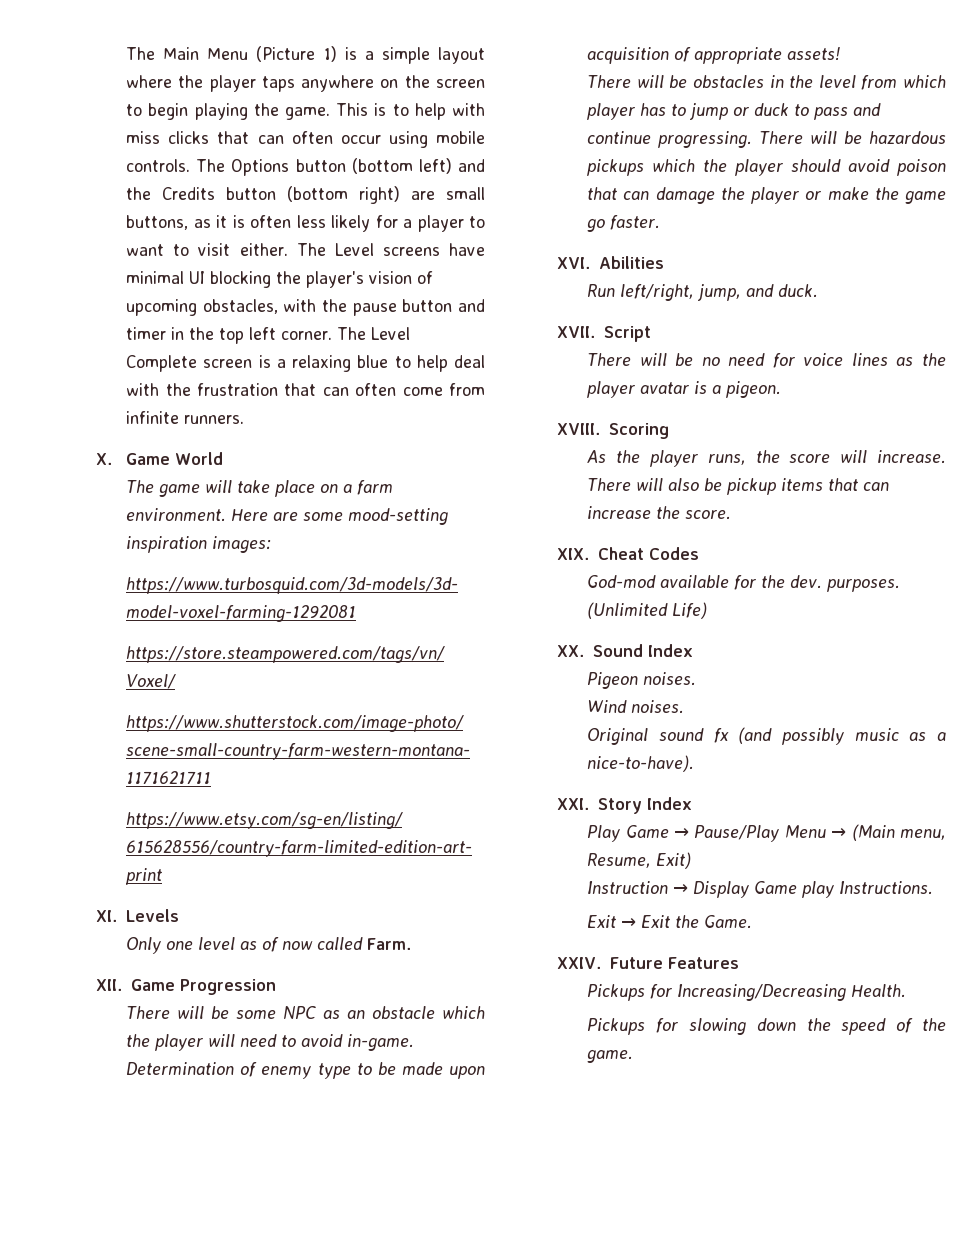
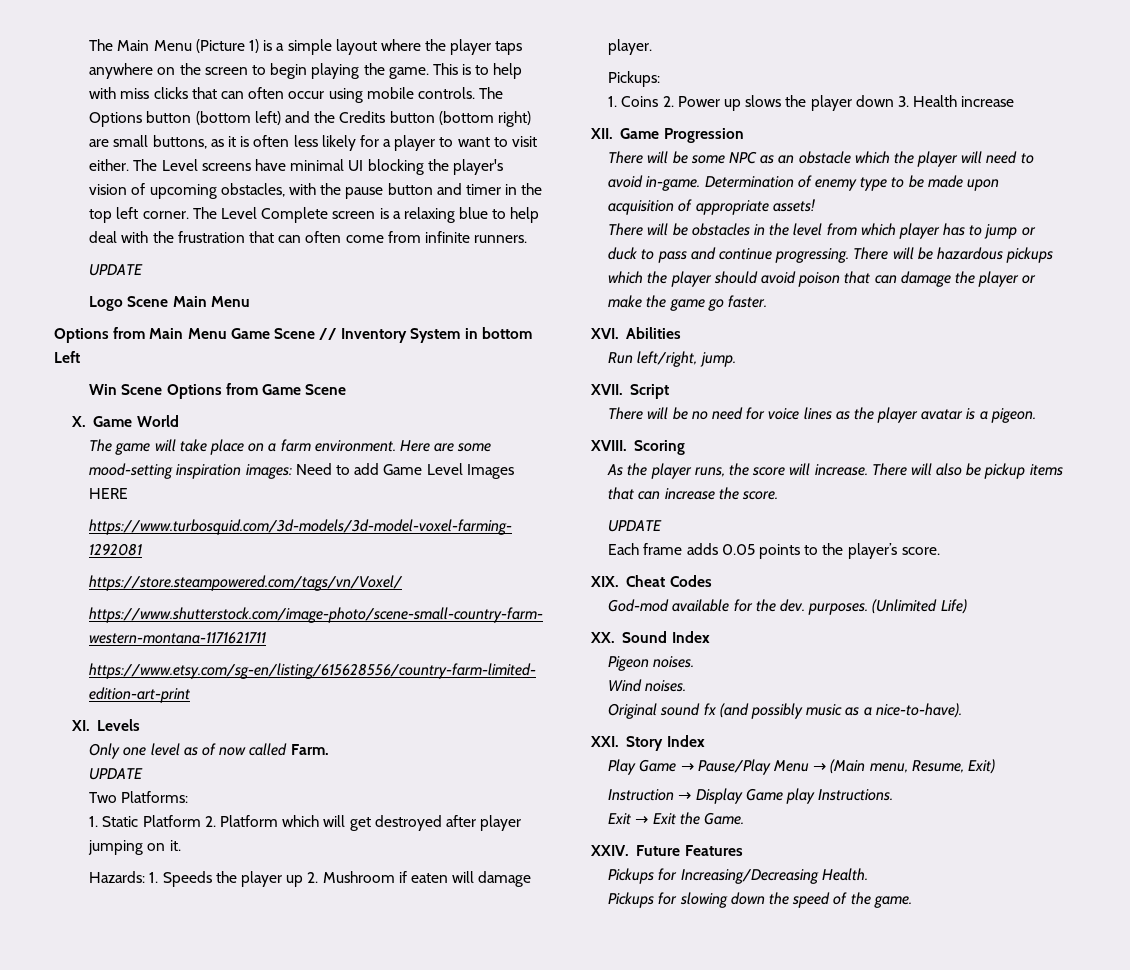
(245, 419) none -> [89,264,144,276] [89,296,250,311] [54,327,532,343] [54,351,80,363] [89,383,347,399] // UPDATE // Logo Scene Main Menu // Options from Main Menu Game Scene // Inventory System in bottom Left // Win Scene Options from Game Scene
(272, 544) none -> [295,463,514,479] [89,488,129,499] Need to add Game Level Images HERE
(412, 944) none -> [89,768,144,780] [89,791,189,803] [89,815,522,831] [88,840,181,855] [89,871,532,887] [608,39,653,55] [608,71,661,87] [608,95,1015,111] // UPDATE // Two Platforms: // 1. Static Platform 2. Platform which will get destroyed after player jumping on it. // Hazards: 1. Speeds the player up 2. Mushroom if eaten will damage player. // Pickups: // 1. Coins 2. Power up slows the player down 3. Health increase
[697,284,819,301] jump, and duck. -> [699,352,736,367] jump.
(732, 515) none -> [608,520,663,532] [608,543,940,559] // UPDATE // Each frame adds 0.05 points to the player’s score.

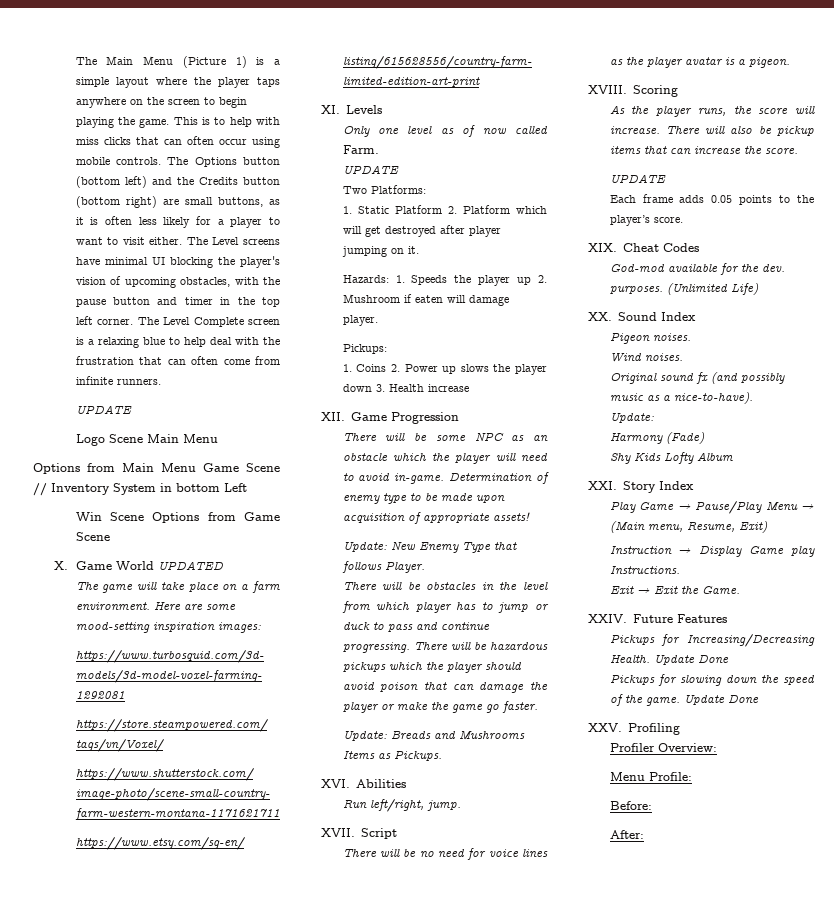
(179, 421) none -> [157,561,223,570] UPDATED
[295,463,514,479] [89,488,129,499] Need to add Game Level Images HERE -> (261, 627) none
(815, 205) none -> [342,541,517,553] [341,561,425,573] // Update: New Enemy Type that follows Player.
(767, 301) none -> [342,731,525,741] [342,751,442,761] // Update: Breads and Mushrooms Items as Pickups.
(962, 710) none -> [609,413,654,423] [609,432,705,444] [609,452,734,464] // Update: // Harmony (Fade) // Shy Kids Lofty Album
(868, 874) none -> [653,655,729,665] Update Done
(912, 902) none -> [683,695,759,705] [588,723,681,735] [609,743,717,752] [609,772,692,781] [609,801,652,810] [609,830,644,839] Update Done // XXV. Profiling // Profiler Overview: // Menu Profile: // Before: // After:

